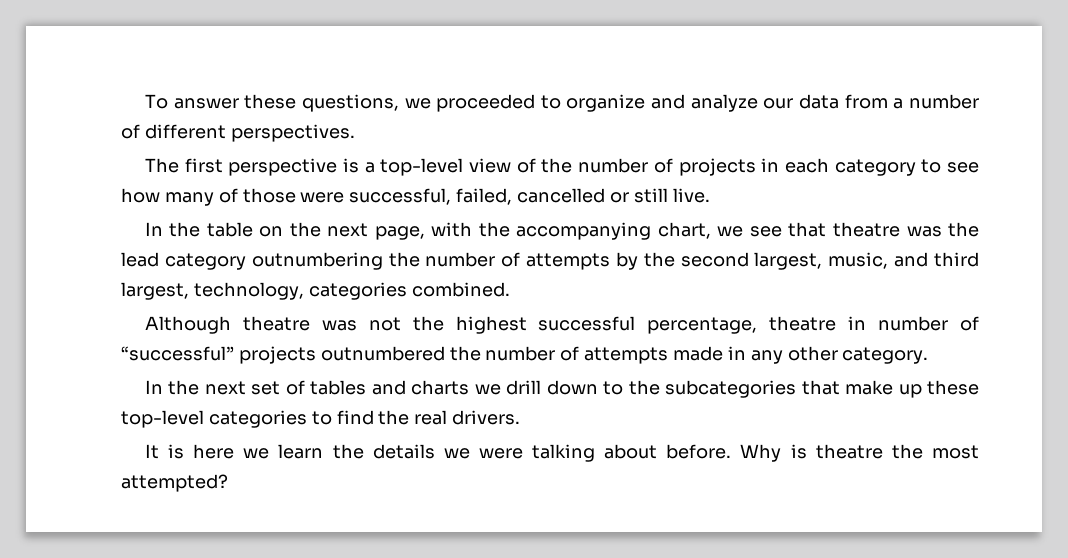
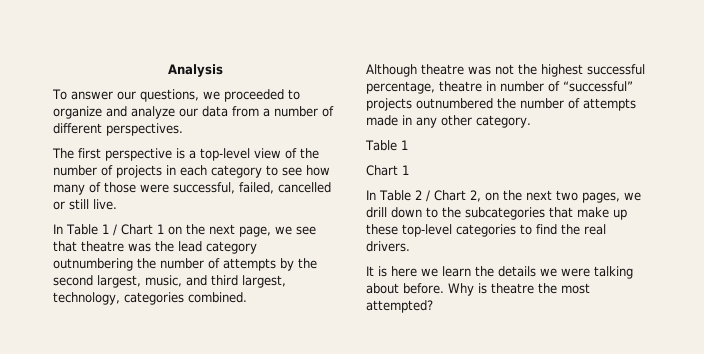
(144, 101) none -> [168,64,223,77] Analysis //
[244,94,297,109] these -> [116,91,136,100] our
[169,222,711,240] the table on the next page, with the accompanying chart, -> [66,224,271,237] Table 1 / Chart 1 on the next page,
[144,380,470,395] In the next set of tables and charts -> [365,140,408,151] [366,165,409,176] [366,190,620,203] Table 1 // Chart 1 // In Table 2 / Chart 2, on the next two pages,

